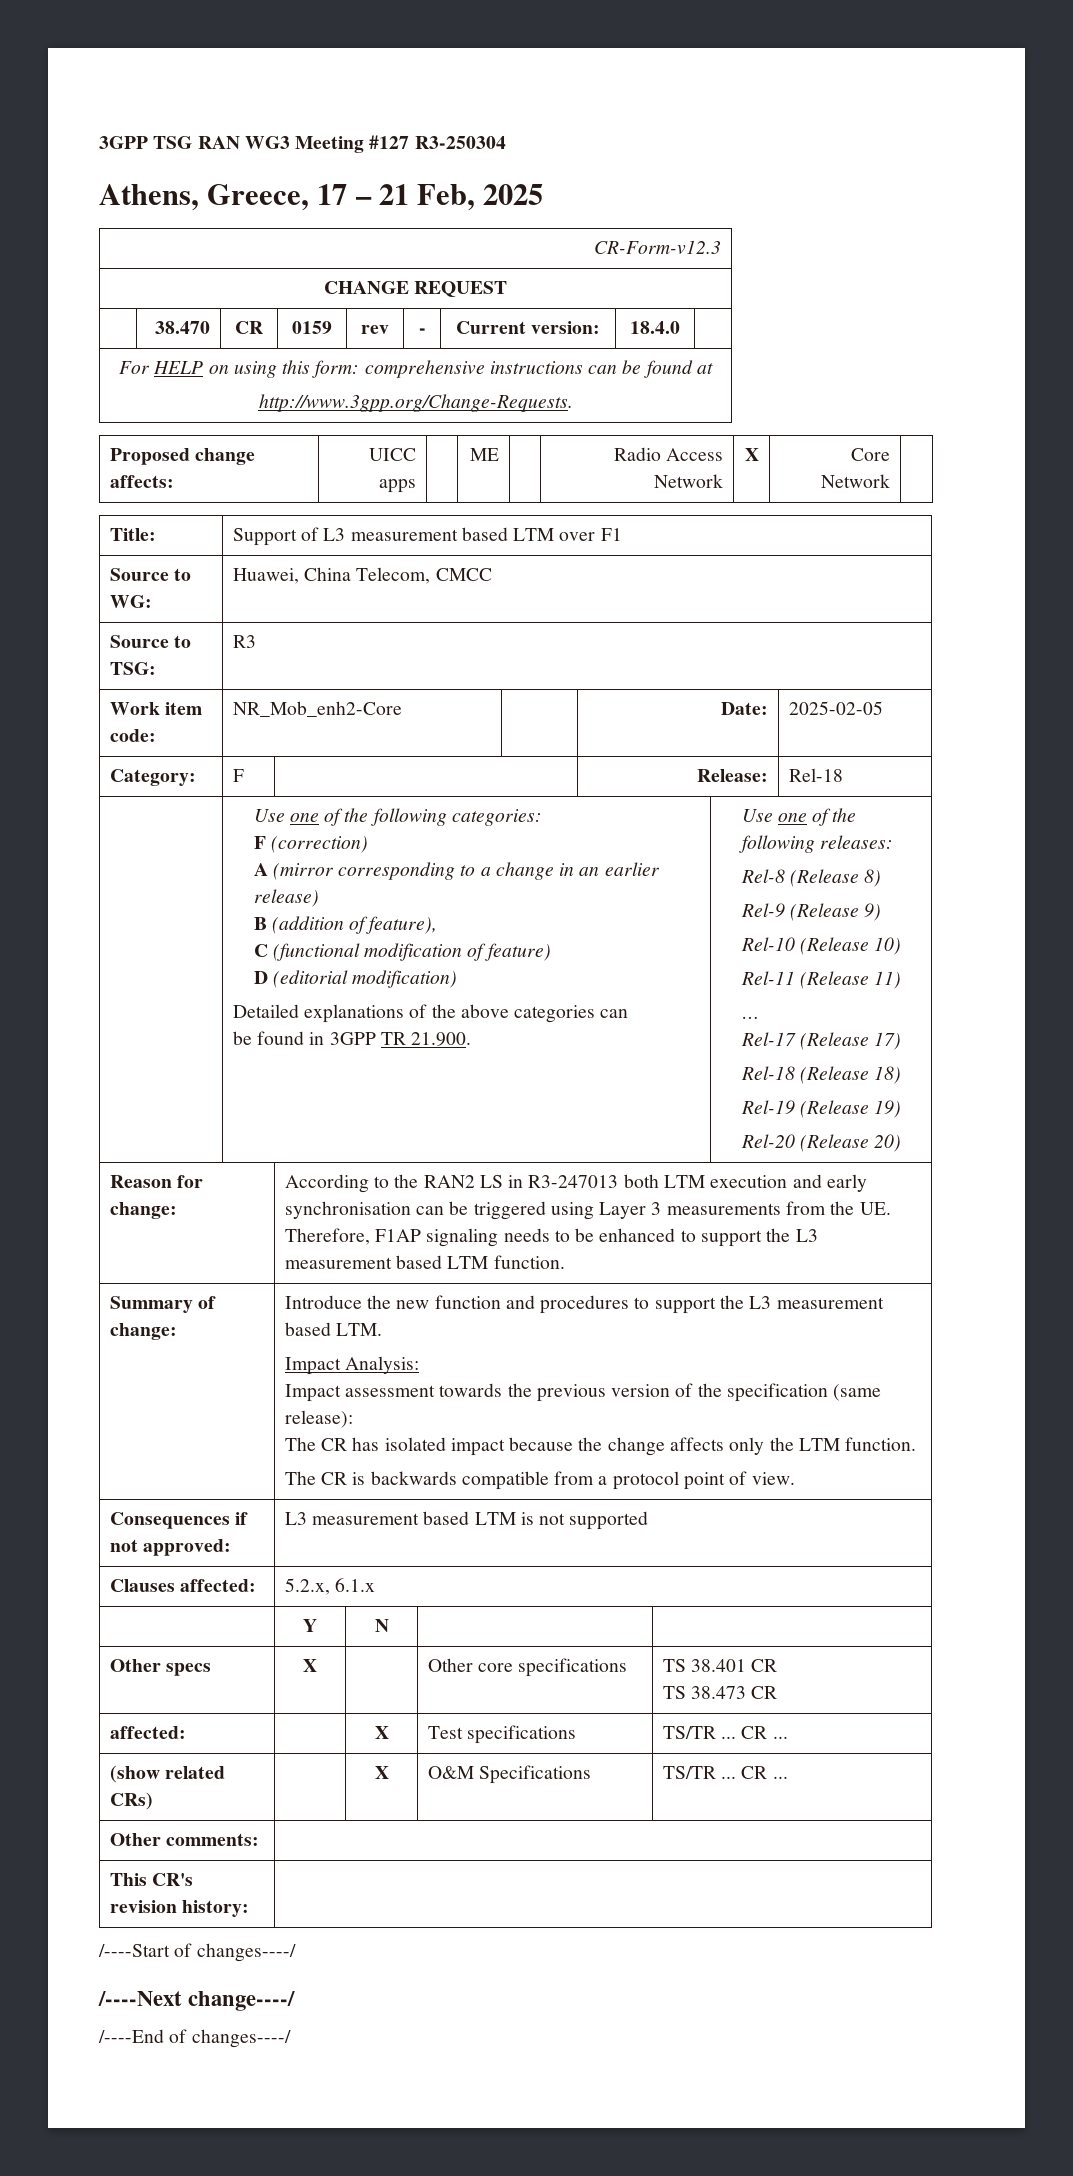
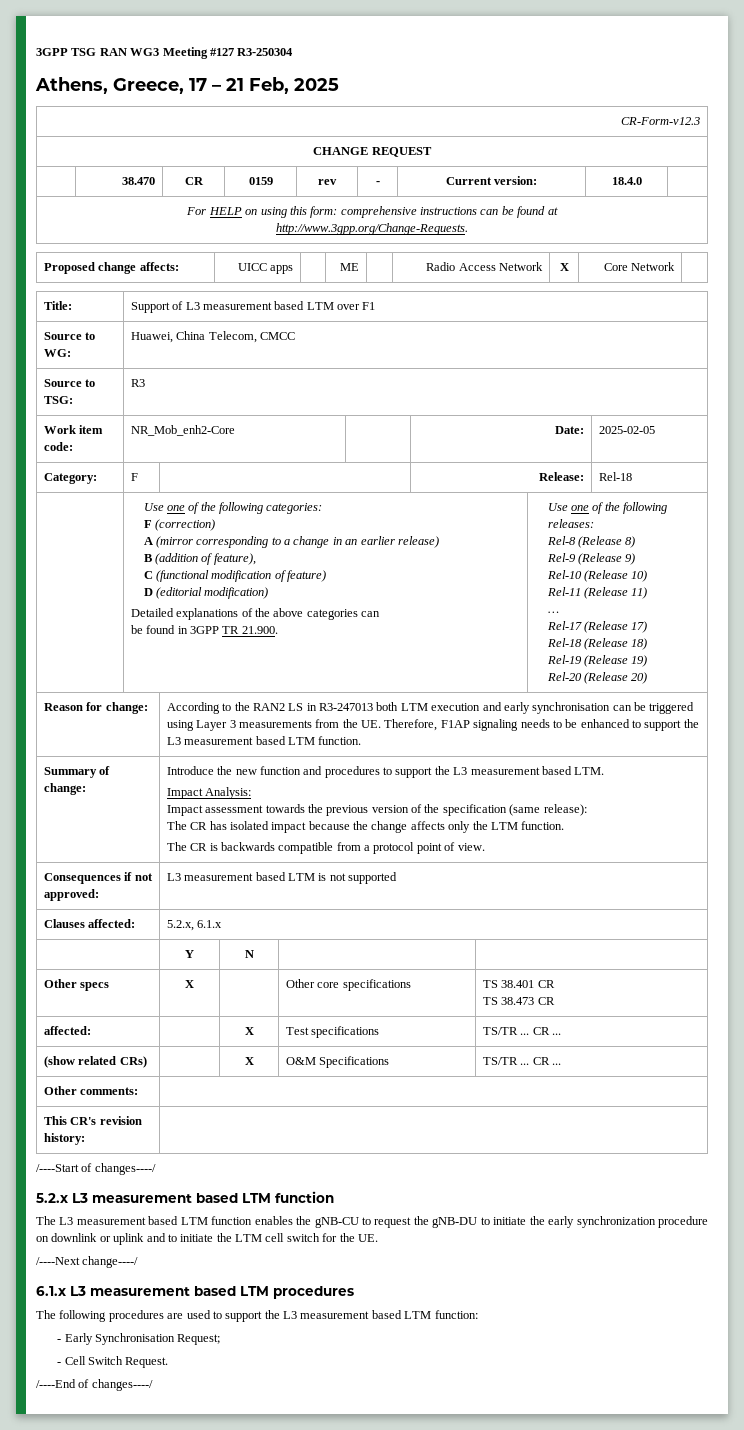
[98,1991,296,2011] /----Next change----/ -> [36,1191,334,1203] [36,1216,709,1228] [36,1233,378,1245] [36,1256,139,1268] [36,1286,354,1299] [36,1310,478,1322] [57,1333,221,1345] [57,1356,169,1368] 5.2.x L3 measurement based LTM function // The L3 measurement based LTM function enables the gNB-CU to request the gNB-DU to initiate the early synchronization procedure on downlink or uplink and to initiate the LTM cell switch for the UE. // /----Next change----/ // 6.1.x L3 measurement based LTM procedures // The following procedures are used to support the L3 measurement based LTM function: // - Early Synchronisation Request; // - Cell Switch Request.

